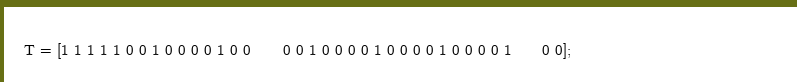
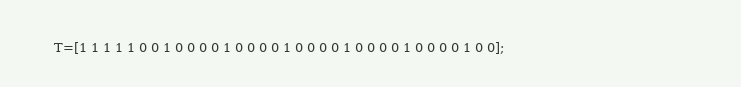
[24,43,69,59] T = [1 -> [54,42,88,54] T=[1

